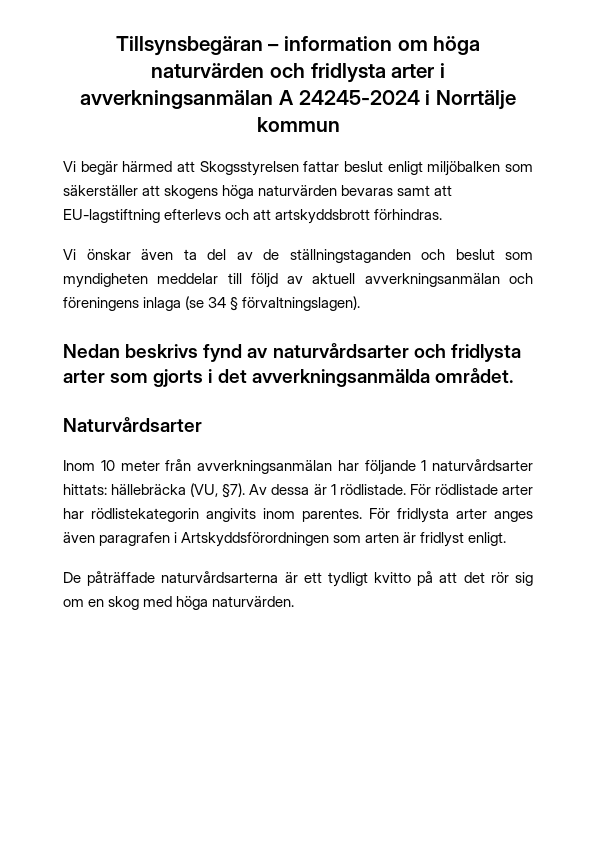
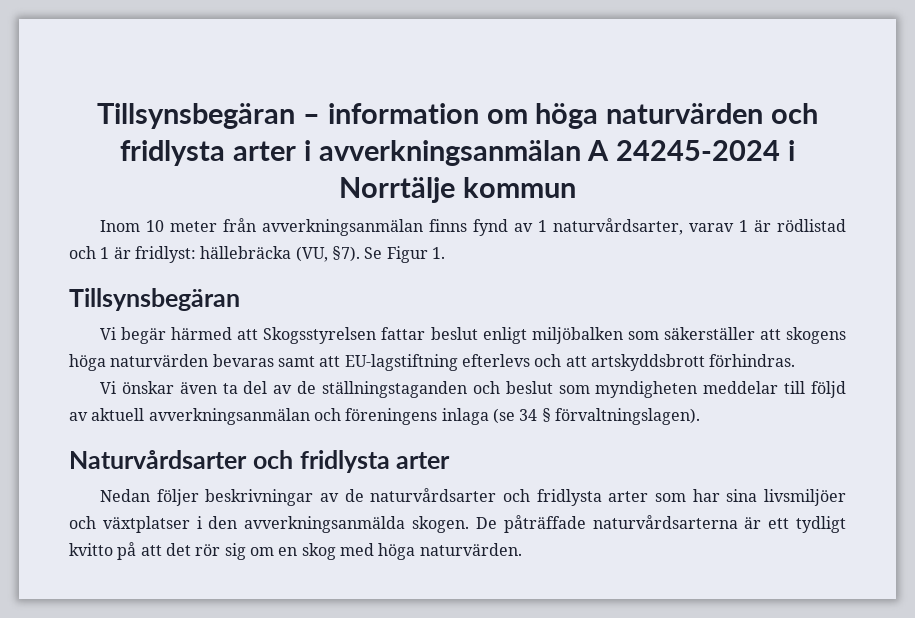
(340, 124) none -> [100,218,847,236] [69,246,445,263] [69,288,240,311] // Inom 10 meter från avverkningsanmälan finns fynd av 1 naturvårdsarter, varav 1 är rödlistad och 1 är fridlyst: hällebräcka (VU, §7). Se Figur 1. // Tillsynsbegäran
[63,344,269,362] Nedan beskrivs fynd av -> [69,450,451,473] [100,489,364,506] Naturvårdsarter och fridlysta arter // Nedan följer beskrivningar av de
[153,368,513,387] [63,417,202,432] [63,459,533,475] [63,483,533,498] [63,508,533,523] [63,532,507,547] gjorts i det avverkningsanmälda området. // Naturvårdsarter // Inom 10 meter från avverkningsanmälan har följande 1 naturvårdsarter hittats: hällebräcka (VU, §7). Av dessa är 1 rödlistade. För rödlistade arter har rödlistekategorin angivits inom parentes. För fridlysta arter anges även paragrafen i Artskyddsförordningen som arten är fridlyst enligt. // -> [692,489,847,506] [69,516,470,533] har sina livsmiljöer och växtplatser i den avverkningsanmälda skogen.

